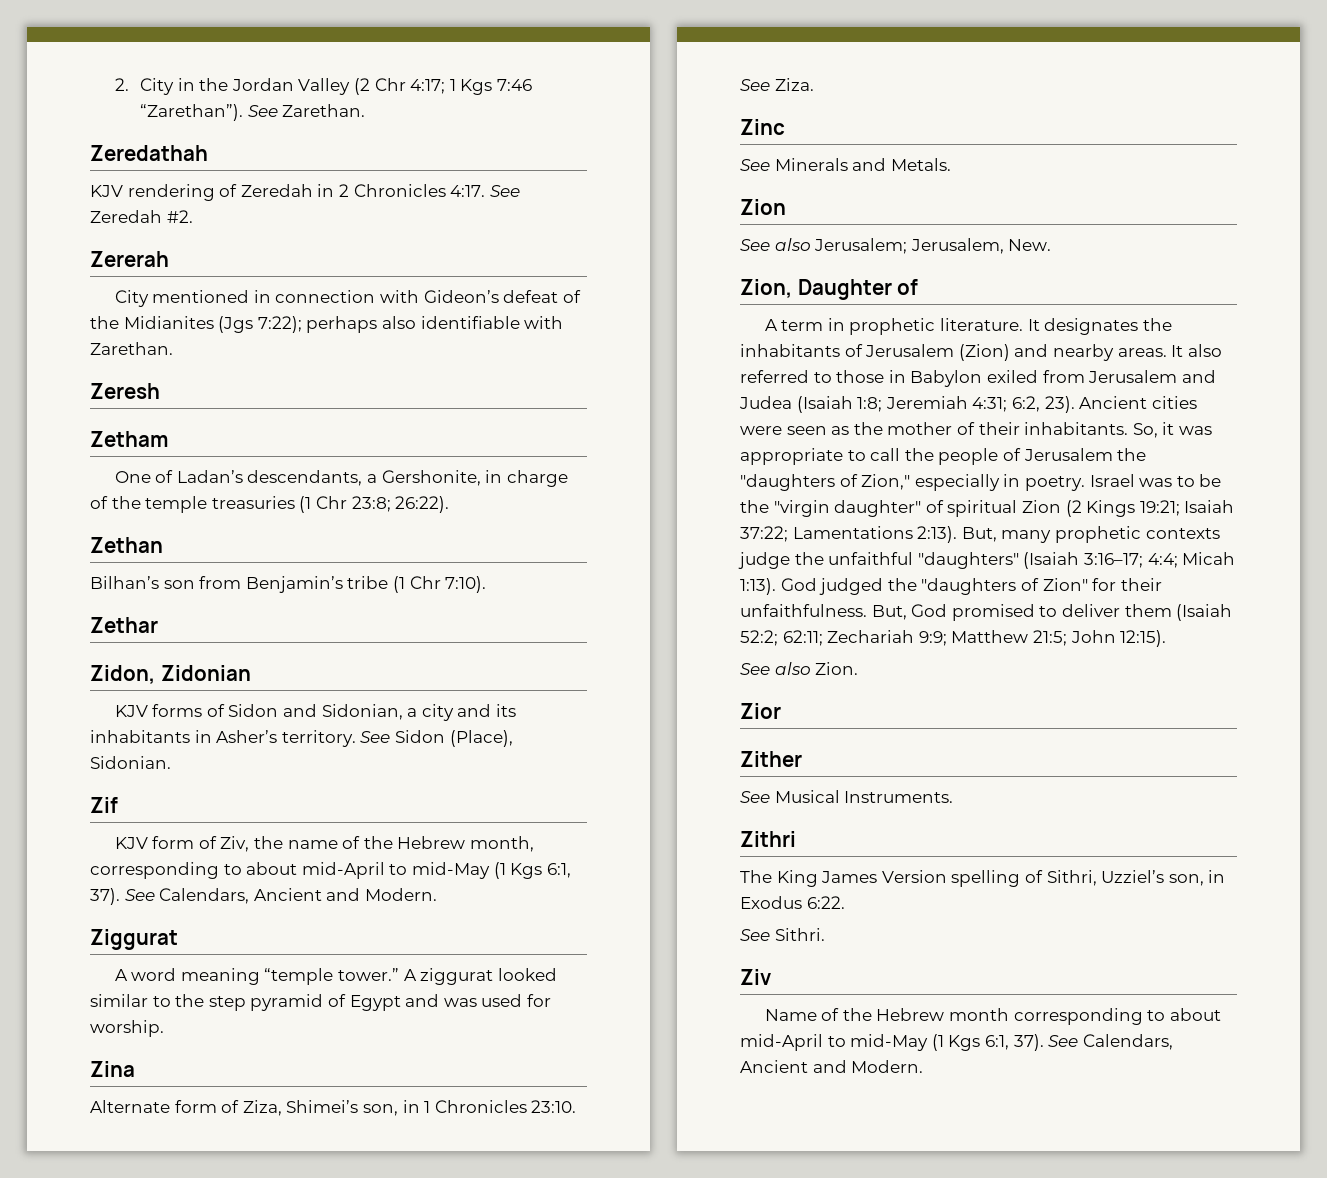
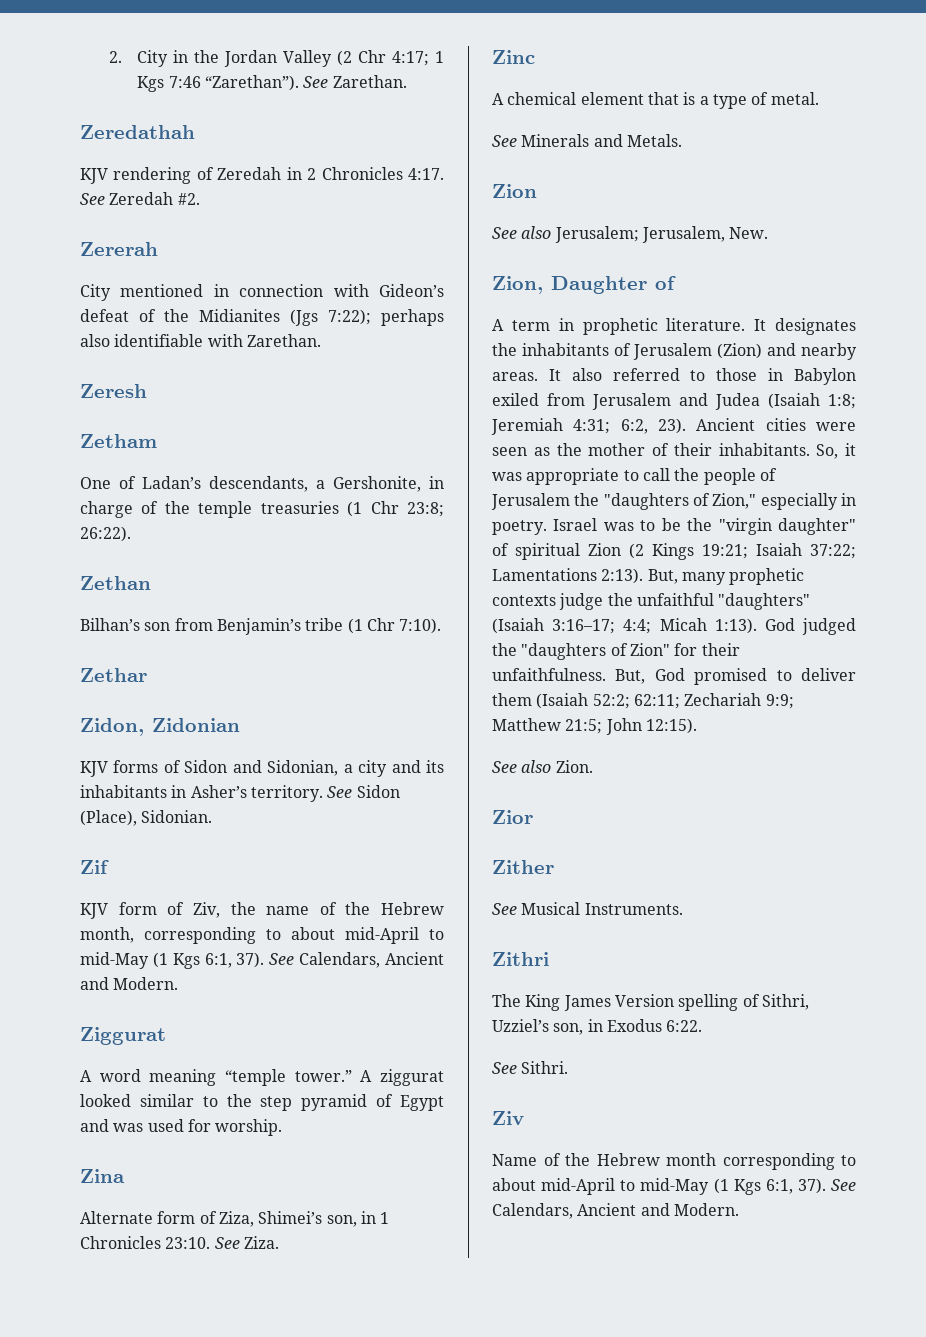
(785, 127) none -> [492,92,819,109] // A chemical element that is a type of metal.

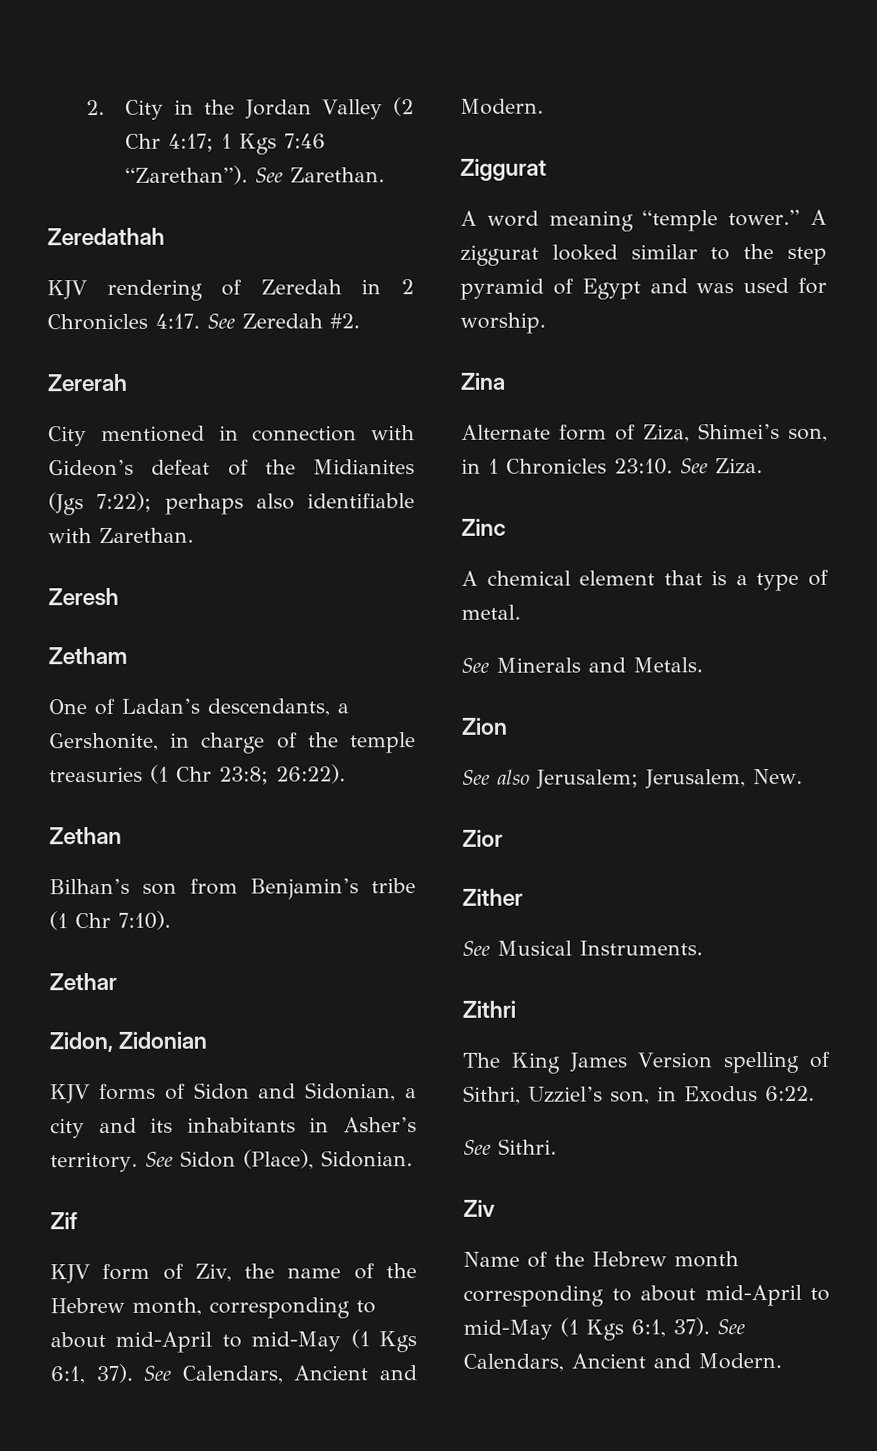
[492,276,676,294] [492,318,856,335] [492,343,857,360] [492,368,856,385] [492,393,856,410] [491,418,856,435] [492,443,856,459] [492,468,777,485] [491,493,856,510] [492,518,856,535] [492,543,856,560] [492,568,805,585] [492,593,811,610] [492,618,856,635] [492,643,740,660] [492,668,856,685] [492,693,794,709] [492,718,697,735] [492,760,593,773] // Zion, Daughter of // A term in prophetic literature. It designates the inhabitants of Jerusalem (Zion) and nearby areas. It also referred to those in Babylon exiled from Jerusalem and Judea (Isaiah 1:8; Jeremiah 4:31; 6:2, 23). Ancient cities were seen as the mother of their inhabitants. So, it was appropriate to call the people of Jerusalem the "daughters of Zion," especially in poetry. Israel was to be the "virgin daughter" of spiritual Zion (2 Kings 19:21; Isaiah 37:22; Lamentations 2:13). But, many prophetic contexts judge the unfaithful "daughters" (Isaiah 3:16–17; 4:4; Micah 1:13). God judged the "daughters of Zion" for their unfaithfulness. But, God promised to deliver them (Isaiah 52:2; 62:11; Zechariah 9:9; Matthew 21:5; John 12:15). // See also Zion. -> (803, 776) none

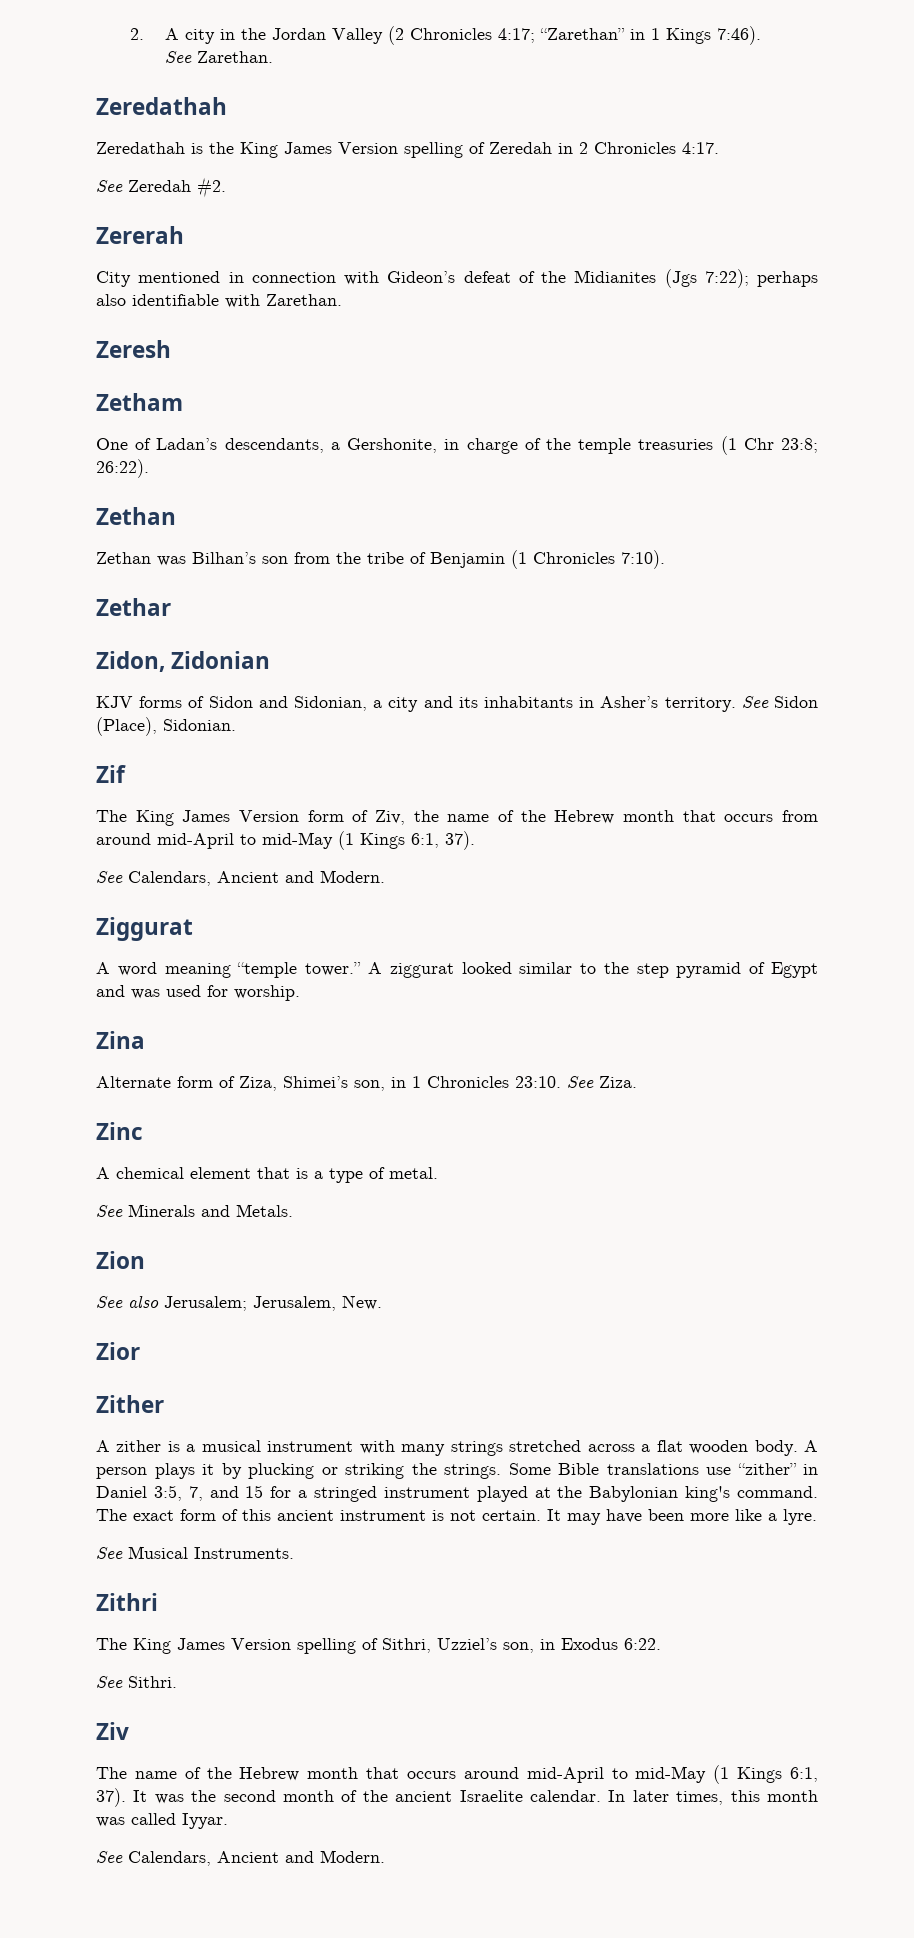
[124,99,164,120] City -> [164,28,215,44] A city
[124,133,326,155] [124,165,385,185] [47,227,165,246] [47,279,203,301] Chr 4:17; 1 Kgs 7:46 “Zarethan”). See Zarethan. // Zeredathah // KJV rendering -> [409,26,761,45] [164,51,273,63] [96,97,227,115] [96,142,463,158] Chronicles 4:17; “Zarethan” in 1 Kings 7:46). // See Zarethan. // Zeredathah // Zeredathah is the King James Version spelling
(200, 321) none -> (719, 148) //
(122, 835) none -> [96,552,186,566] Zethan was
[249,878,416,900] [49,911,111,931] Benjamin’s tribe (1 Chr -> [336,550,615,569] the tribe of Benjamin (1 Chronicles
[50,1264,91,1284] KJV -> [96,810,299,826] The King James Version
[132,1297,376,1319] [50,1329,417,1353] [50,1363,133,1385] month, corresponding to about mid-April to mid-May (1 Kgs 6:1, 37). -> [623,810,818,822] [96,831,475,850] month that occurs from around mid-April to mid-May (1 Kings 6:1, 37). //
(523, 897) none -> [96,1440,818,1456] [96,1463,818,1479] [96,1485,818,1502] [96,1509,817,1525] // A zither is a musical instrument with many strings stretched across a flat wooden body. A person plays it by plucking or striking the strings. Some Bible translations use “zither” in Daniel 3:5, 7, and 15 for a stringed instrument played at the Babylonian king's command. The exact form of this ancient instrument is not certain. It may have been more like a lyre.
[463,1251,739,1268] [463,1284,830,1307] [463,1317,710,1341] Name of the Hebrew month corresponding to about mid-April to mid-May (1 Kgs 6:1, 37). -> [96,1765,819,1784] [96,1788,818,1807] [96,1813,228,1829] The name of the Hebrew month that occurs around mid-April to mid-May (1 Kings 6:1, 37). It was the second month of the ancient Israelite calendar. In later times, this month was called Iyyar. //

